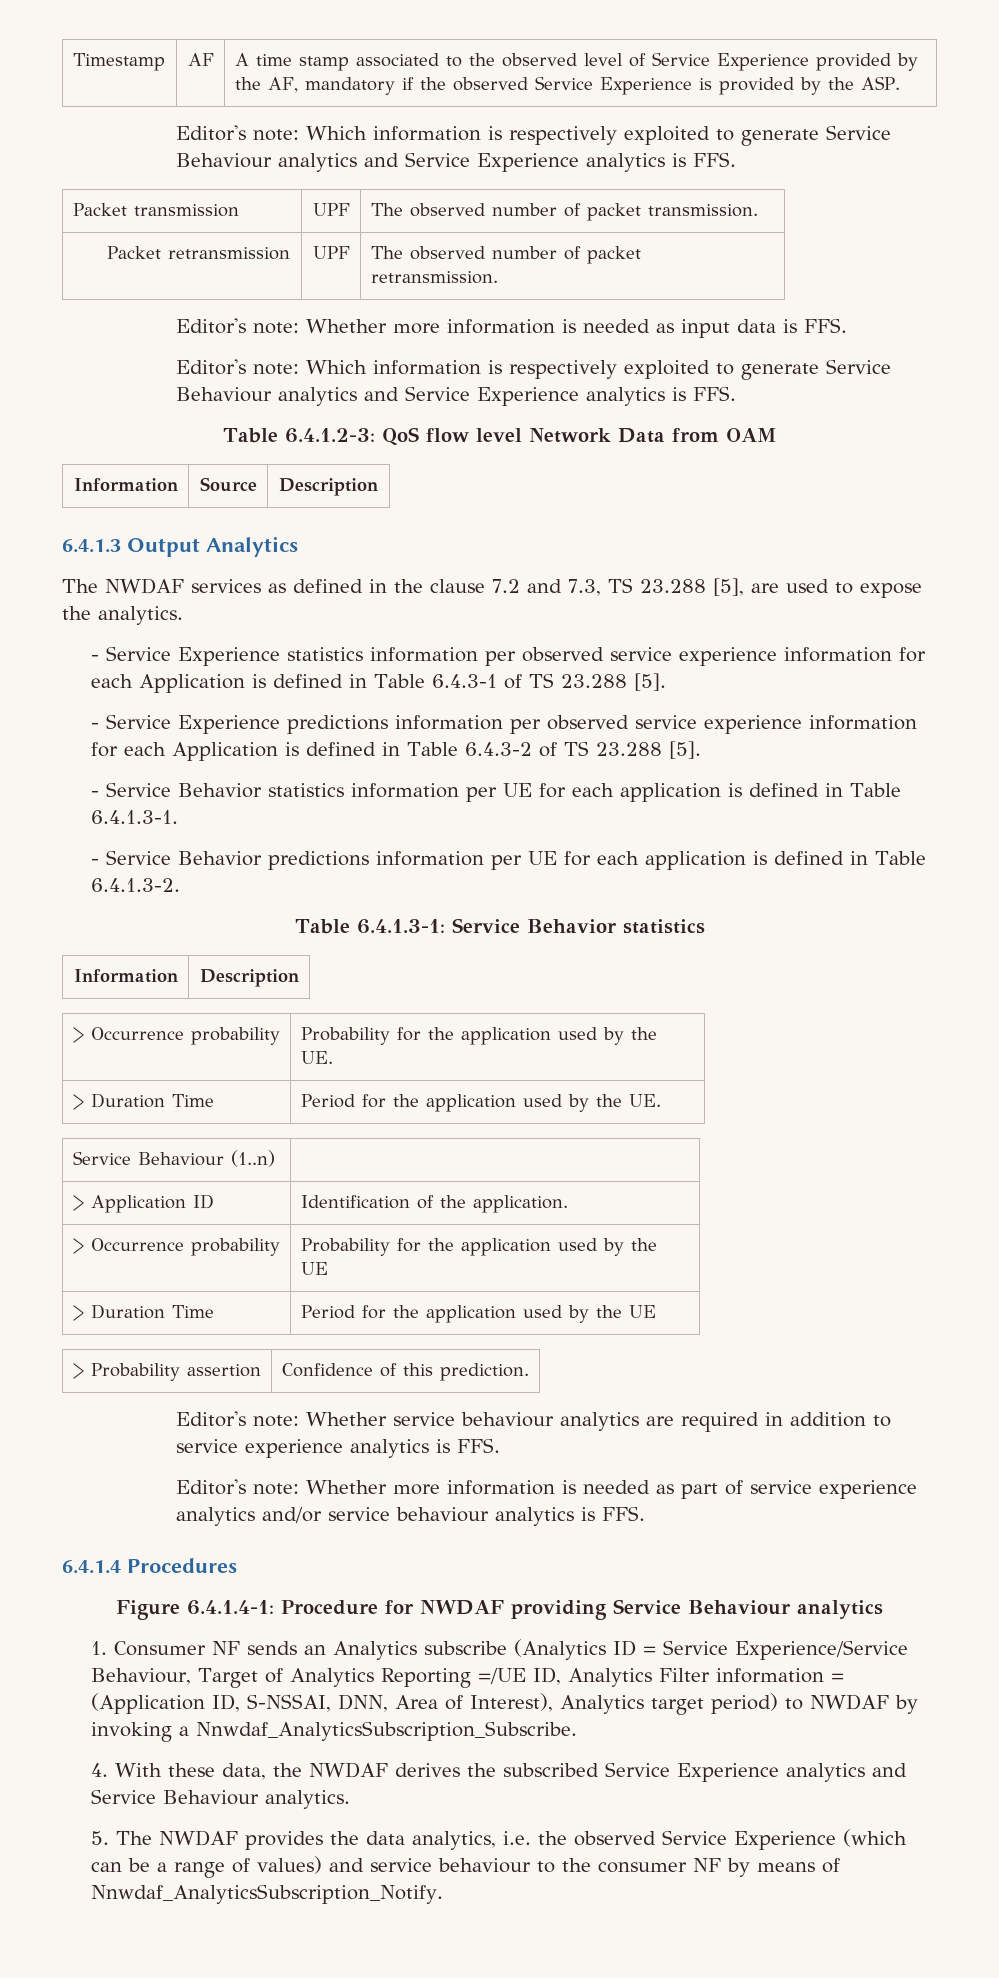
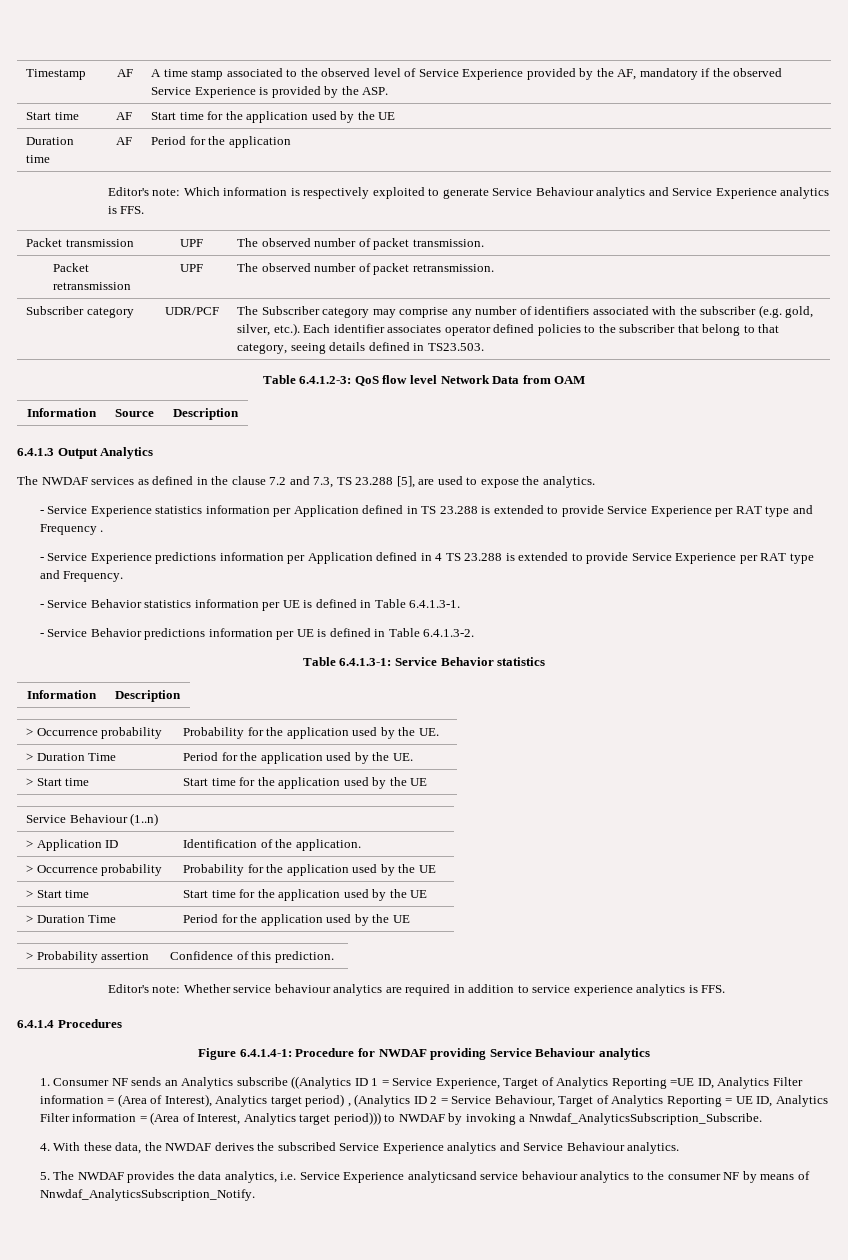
(900, 83) none -> [26,112,79,120] [116,112,133,120] [151,111,396,123] [26,137,75,145] [26,155,51,163] [116,137,133,145] [151,136,291,148] // Start time | AF | Start time for the application used by the UE // Duration time | AF | Period for the application
[176,318,848,338] [176,359,892,380] [176,386,737,406] // Editor's note: Whether more information is needed as input data is FFS. // Editor's note: Which information is respectively exploited to generate Service Behaviour analytics and Service Experience analytics is FFS. -> [26,306,134,318] [164,307,219,315] [237,305,814,318] [237,323,780,336] [237,342,484,354] // Subscriber category | UDR/PCF | The Subscriber category may comprise any number of identifiers associated with the subscriber (e.g. gold, silver, etc.). Each identifier associates operator defined policies to the subscriber that belong to that category, seeing details defined in TS23.503.
[521,647,926,666] [90,673,666,693] observed service experience information for each Application is defined in Table 6.4.3-1 of TS 23.288 [5]. -> [293,505,813,517] [39,524,104,535] Application defined in TS 23.288 is extended to provide Service Experience per RAT type and Frequency .
[546,715,917,734] [90,741,701,761] observed service experience information for each Application is defined in Table 6.4.3-2 of TS 23.288 [5]. -> [307,552,814,564] [39,570,124,582] Application defined in 4 TS 23.288 is extended to provide Service Experience per RAT type and Frequency.
[538,783,721,802] for each application -> (300, 604) none
[563,851,746,870] for each application -> (314, 633) none
(661, 1100) none -> [26,778,90,786] [183,777,428,789] // > Start time | Start time for the application used by the UE
(328, 1268) none -> [26,890,90,898] [183,889,428,901] // > Start time | Start time for the application used by the UE
[176,1479,918,1499] [176,1506,646,1526] // Editor's note: Whether more information is needed as part of service experience analytics and/or service behaviour analytics is FFS. -> (726, 989) none
(507, 1648) none -> [291,1076,803,1089] [39,1094,351,1107] ((Analytics ID 1 = Service Experience, Target of Analytics Reporting =UE ID, Analytics Filter information = (Area of Interest), Analytics target period) ,
[642,1640,908,1660] = Service Experience/Service -> [430,1096,492,1104] 2 = Service
[477,1667,844,1687] [90,1693,778,1715] =/UE ID, Analytics Filter information = (Application ID, S-NSSAI, DNN, Area of Interest), Analytics target period) -> [725,1095,828,1107] [39,1112,381,1125] = UE ID, Analytics Filter information = (Area of Interest, Analytics target period)))
[537,1829,907,1850] [90,1856,531,1878] the observed Service Experience (which can be a range of values) and service behaviour -> [299,1171,630,1183] Service Experience analyticsand service behaviour analytics

